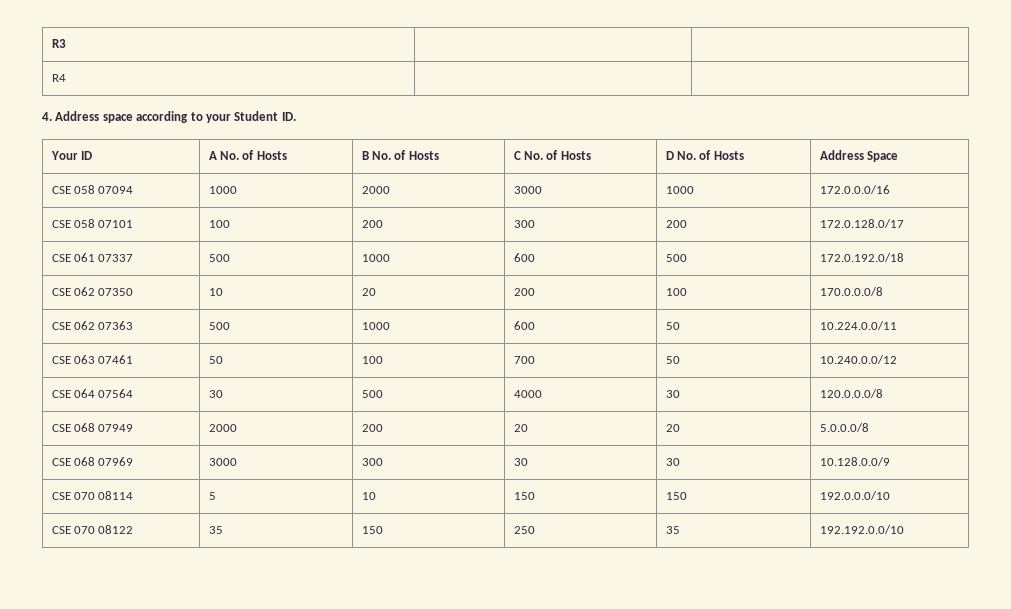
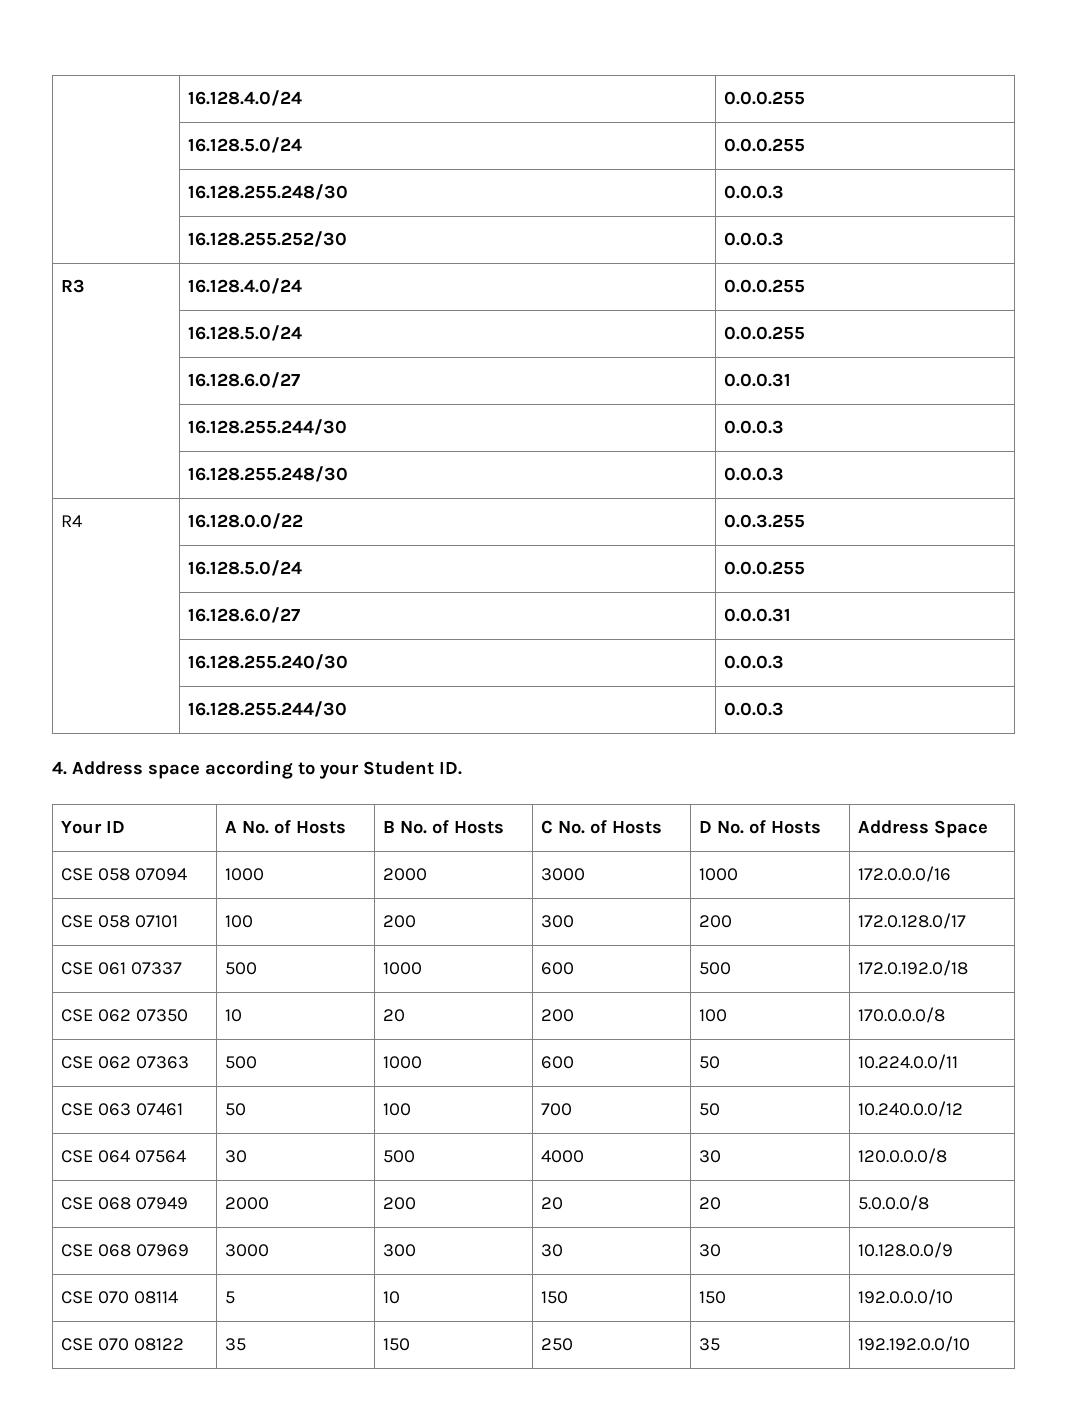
[51,39,66,48] [51,74,66,82] R3 | | // R4 | | -> [187,90,302,106] [723,91,805,105] [187,137,302,153] [723,138,805,152] [187,184,348,200] [723,185,784,199] [187,231,347,247] [723,232,784,246] [60,279,85,293] [187,278,302,294] [723,279,805,293] [187,325,302,341] [723,326,805,340] [187,372,300,388] [723,373,791,387] [187,419,347,435] [723,420,784,434] [187,466,348,482] [723,467,784,481] [60,515,82,527] [187,513,303,529] [723,514,805,528] [187,560,302,576] [723,561,805,575] [187,607,300,623] [723,608,791,622] [187,654,348,670] [723,655,784,669] [187,701,347,717] [723,702,784,716] | 16.128.4.0/24 | 0.0.0.255 // | 16.128.5.0/24 | 0.0.0.255 // | 16.128.255.248/30 | 0.0.0.3 // | 16.128.255.252/30 | 0.0.0.3 // R3 | 16.128.4.0/24 | 0.0.0.255 // | 16.128.5.0/24 | 0.0.0.255 // | 16.128.6.0/27 | 0.0.0.31 // | 16.128.255.244/30 | 0.0.0.3 // | 16.128.255.248/30 | 0.0.0.3 // R4 | 16.128.0.0/22 | 0.0.3.255 // | 16.128.5.0/24 | 0.0.0.255 // | 16.128.6.0/27 | 0.0.0.31 // | 16.128.255.240/30 | 0.0.0.3 // | 16.128.255.244/30 | 0.0.0.3

